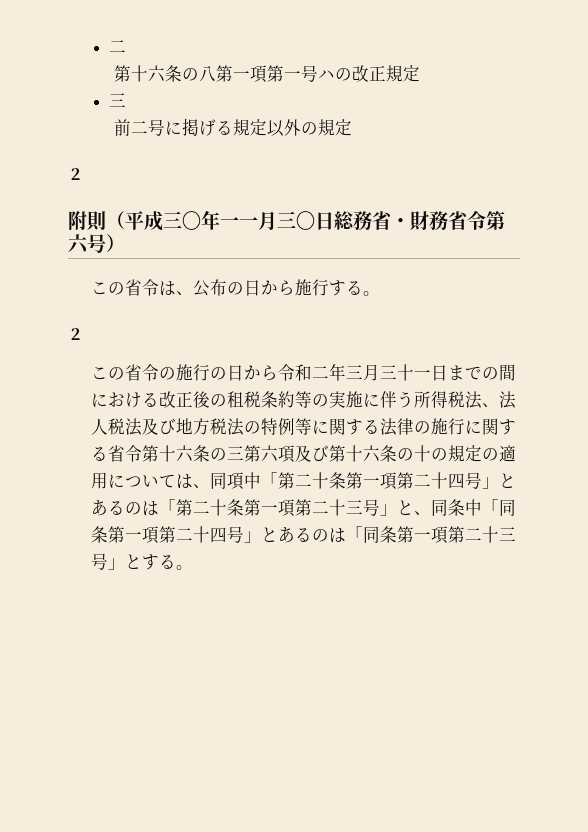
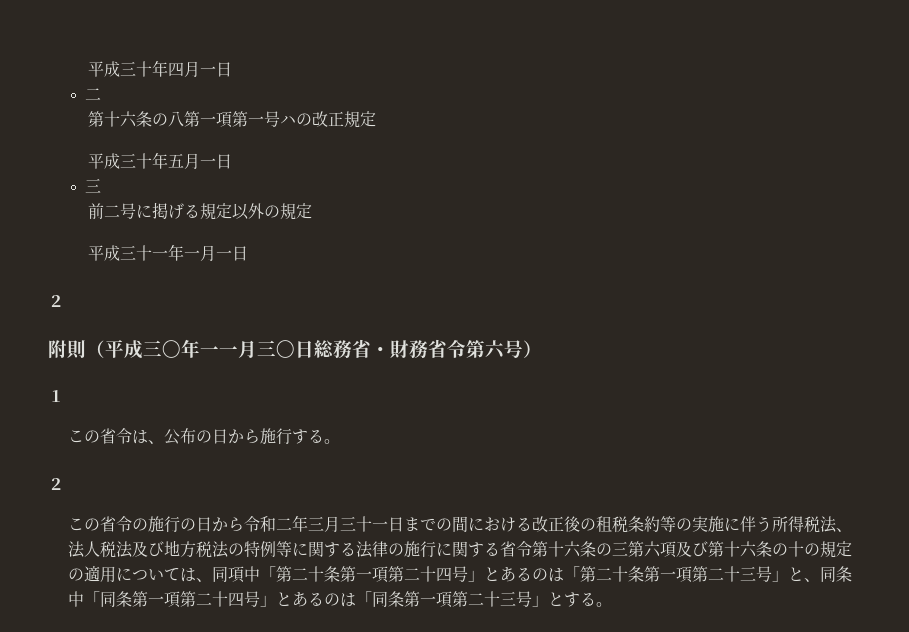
(109, 46) none -> [87,60,232,77] 平成三十年四月一日 //
(421, 73) none -> [87,152,232,169] // 平成三十年五月一日
(353, 127) none -> [87,244,248,261] // 平成三十一年一月一日
(125, 243) none -> [48,390,64,402] // １

